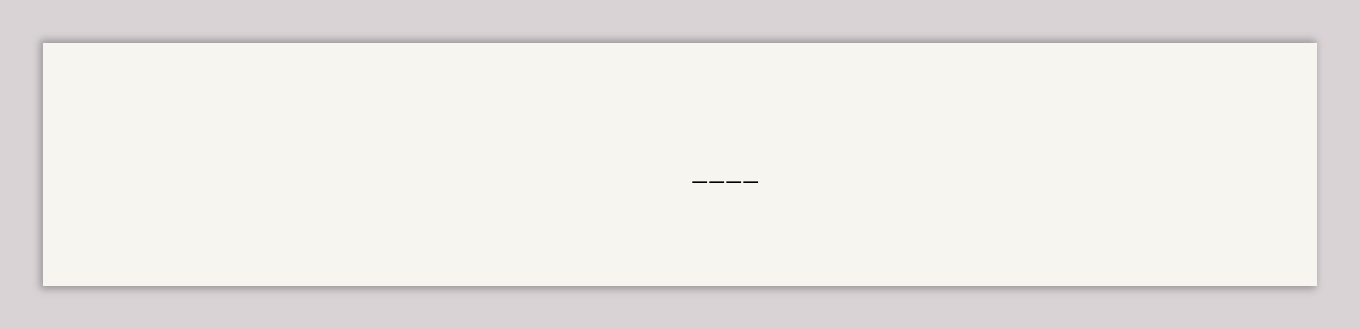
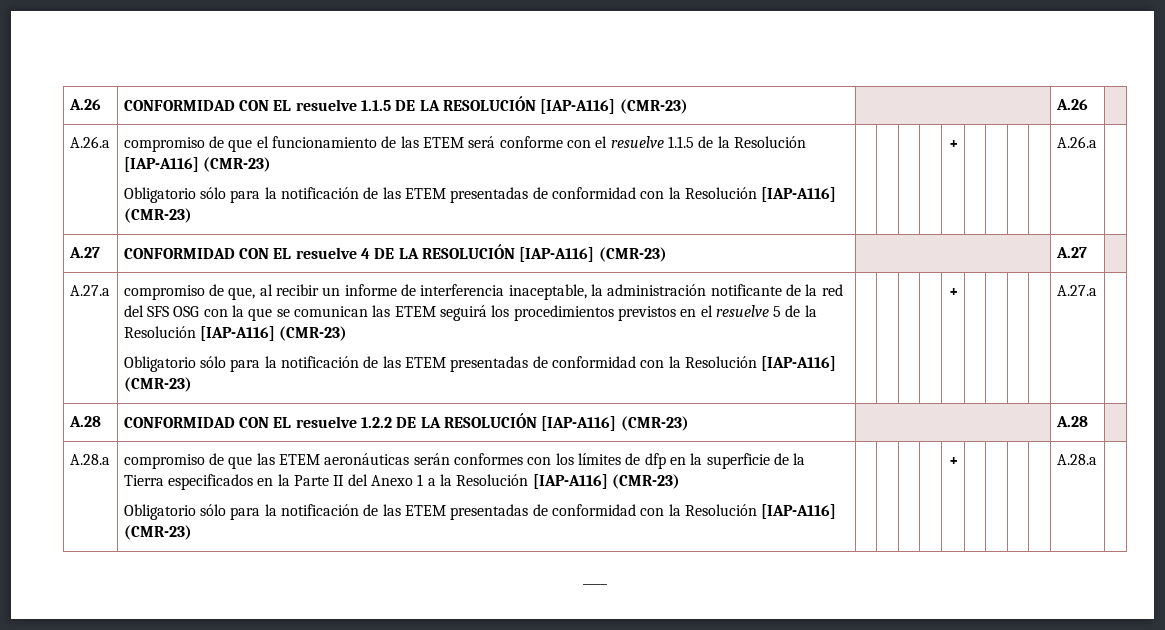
(691, 182) none -> [68,99,101,110] [123,96,688,114] [1055,99,1088,110] [69,136,110,148] [123,136,806,152] [123,157,272,172] [123,187,837,203] [123,208,192,223] [948,140,958,148] [1056,136,1097,148] [68,247,100,258] [123,244,667,262] [1055,247,1087,258] [69,285,110,296] [123,284,843,300] [123,305,817,321] [123,326,348,341] [123,356,837,372] [123,377,192,392] [948,288,958,296] [1056,285,1097,296] [68,416,101,427] [123,413,689,431] [1055,416,1088,427] [69,454,110,465] [123,453,806,469] [123,474,680,490] [123,504,837,520] [123,525,192,540] [948,457,958,465] [1056,454,1097,465] A.26 | CONFORMIDAD CON EL resuelve 1.1.5 DE LA RESOLUCIÓN [IAP-A116] (CMR-23) | | A.26 | // A.26.a | compromiso de que el funcionamiento de las ETEM será conforme con el resuelve 1.1.5 de la Resolución [IAP-A116] (CMR-23) // Obligatorio sólo para la notificación de las ETEM presentadas de conformidad con la Resolución [IAP-A116] (CMR-23) | | | | | + | | | | | A.26.a | // A.27 | CONFORMIDAD CON EL resuelve 4 DE LA RESOLUCIÓN [IAP-A116] (CMR-23) | | A.27 | // A.27.a | compromiso de que, al recibir un informe de interferencia inaceptable, la administración notificante de la red del SFS OSG con la que se comunican las ETEM seguirá los procedimientos previstos en el resuelve 5 de la Resolución [IAP-A116] (CMR-23) // Obligatorio sólo para la notificación de las ETEM presentadas de conformidad con la Resolución [IAP-A116] (CMR-23) | | | | | + | | | | | A.27.a | // A.28 | CONFORMIDAD CON EL resuelve 1.2.2 DE LA RESOLUCIÓN [IAP-A116] (CMR-23) | | A.28 | // A.28.a | compromiso de que las ETEM aeronáuticas serán conformes con los límites de dfp en la superficie de la Tierra especificados en la Parte II del Anexo 1 a la Resolución [IAP-A116] (CMR-23) // Obligatorio sólo para la notificación de las ETEM presentadas de conformidad con la Resolución [IAP-A116] (CMR-23) | | | | | + | | | | | A.28.a | //

